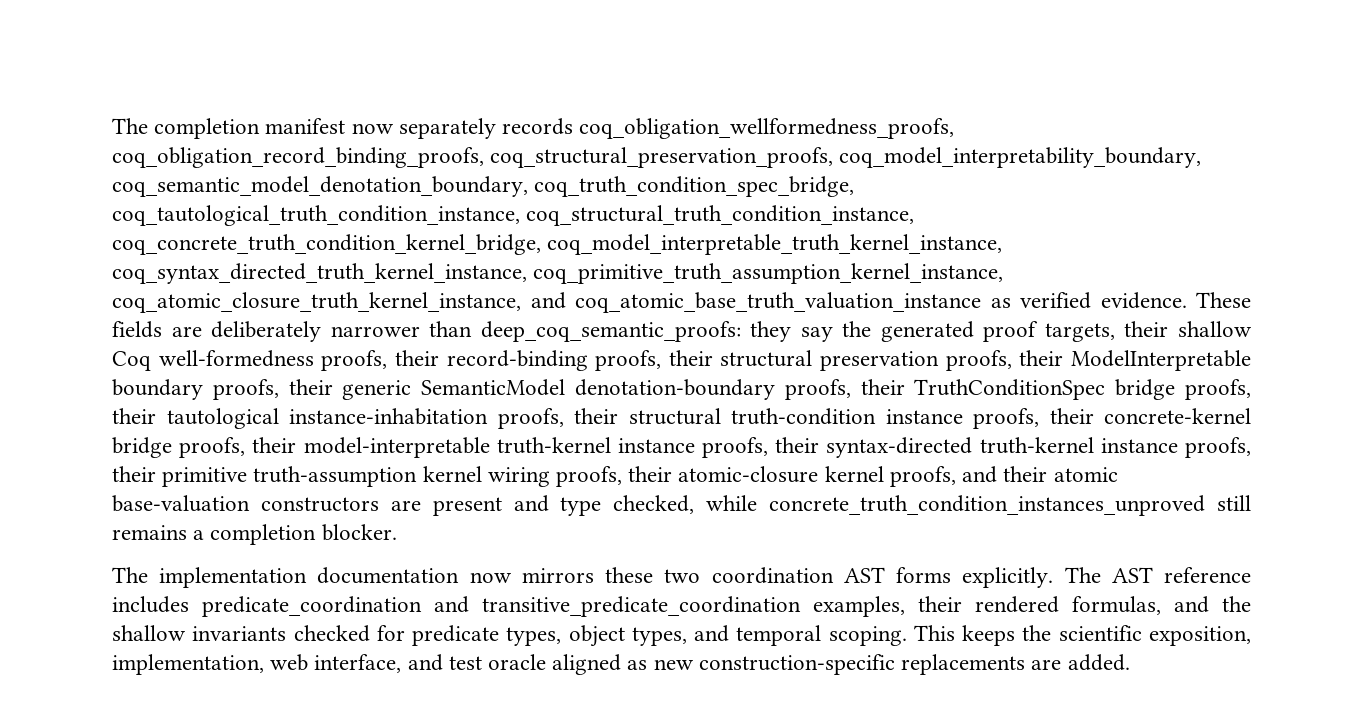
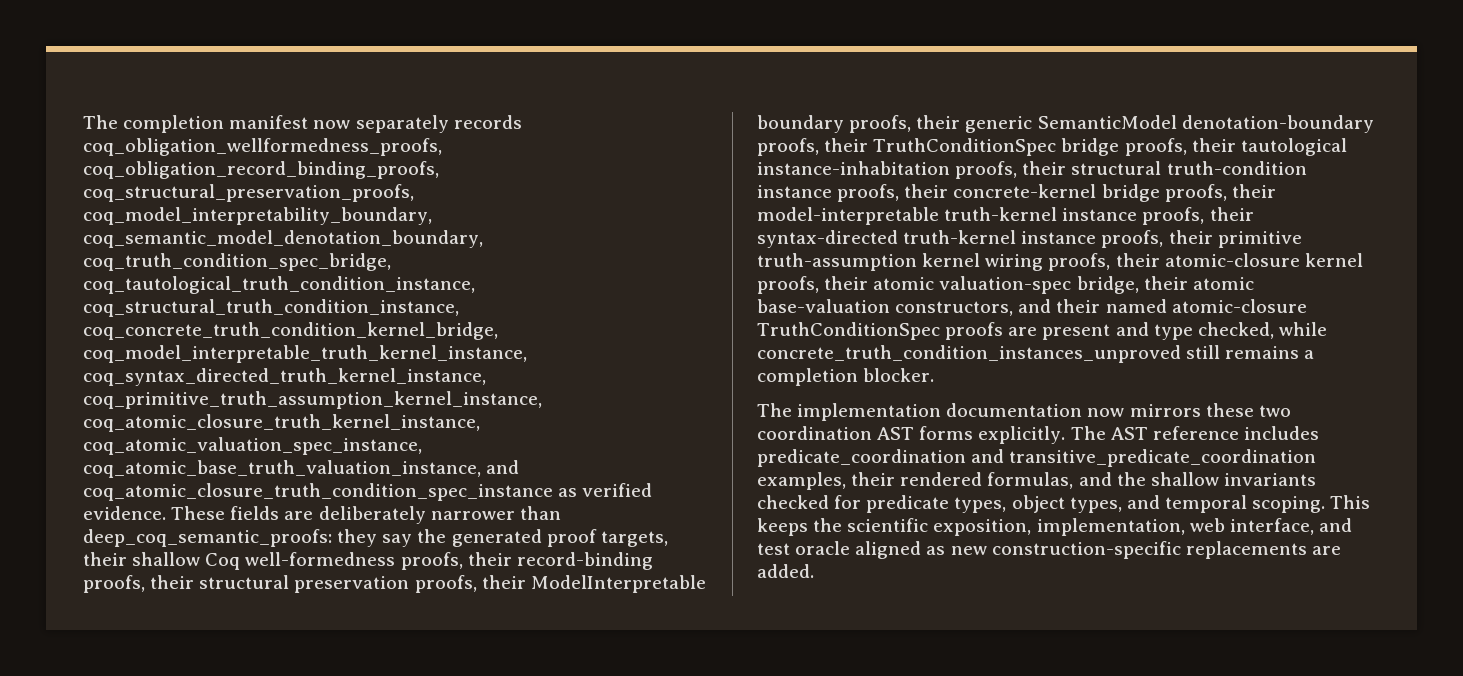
[530,292,981,313] and coq_atomic_base_truth_valuation_instance -> [83,437,422,455] [83,460,520,478] [83,483,553,501] coq_atomic_valuation_spec_instance, coq_atomic_base_truth_valuation_instance, and coq_atomic_closure_truth_condition_spec_instance
[962,466,1118,483] [112,495,379,512] and their atomic base-valuation constructors -> [824,276,1254,294] [757,299,1307,316] [757,322,1004,340] their atomic valuation-spec bridge, their atomic base-valuation constructors, and their named atomic-closure TruthConditionSpec proofs

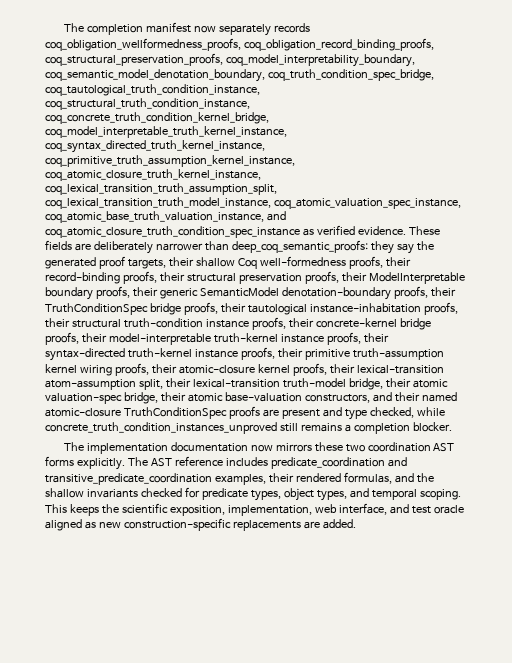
(480, 423) none -> [45,183,277,195] [45,197,271,209] coq_lexical_transition_truth_assumption_split, coq_lexical_transition_truth_model_instance,
(869, 283) none -> [356,365,444,374] [45,378,411,390] lexical-transition atom-assumption split, their lexical-transition truth-model bridge, their

